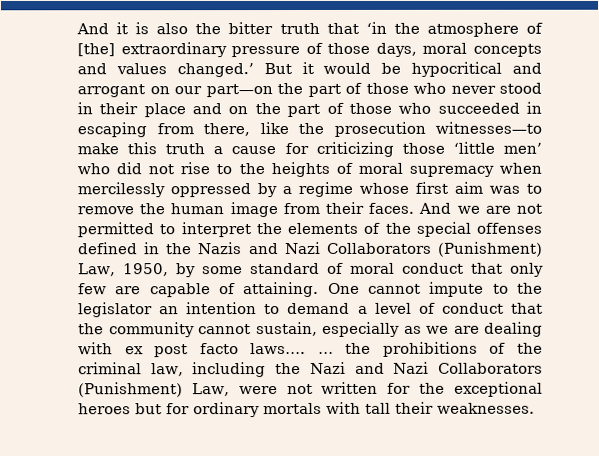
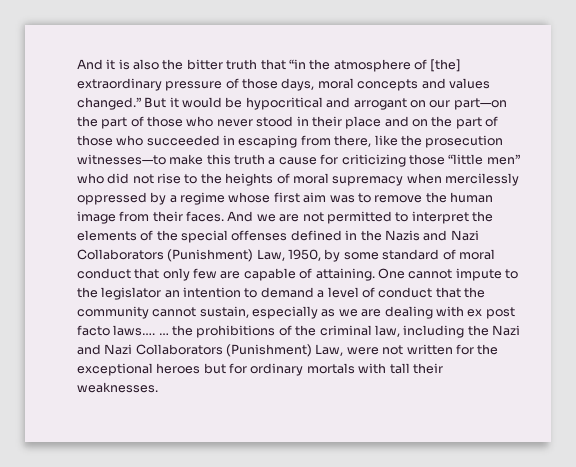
[365,21,387,34] ‘in -> [288,59,306,69] “in
[176,63,254,78] changed.’ -> [76,97,141,110] changed.”
[452,141,542,154] ‘little men’ -> [448,154,520,165] “little men”

